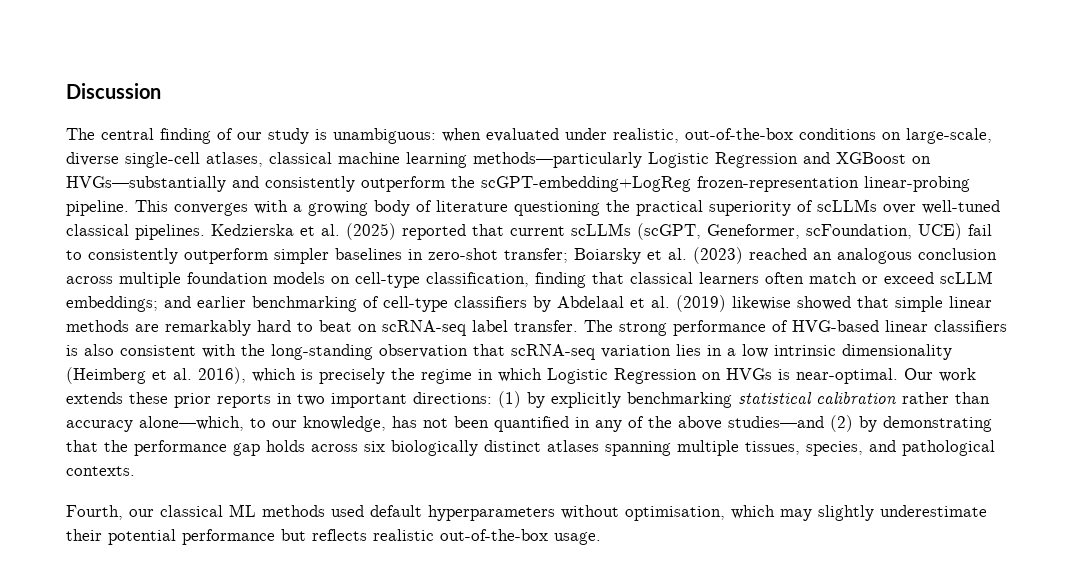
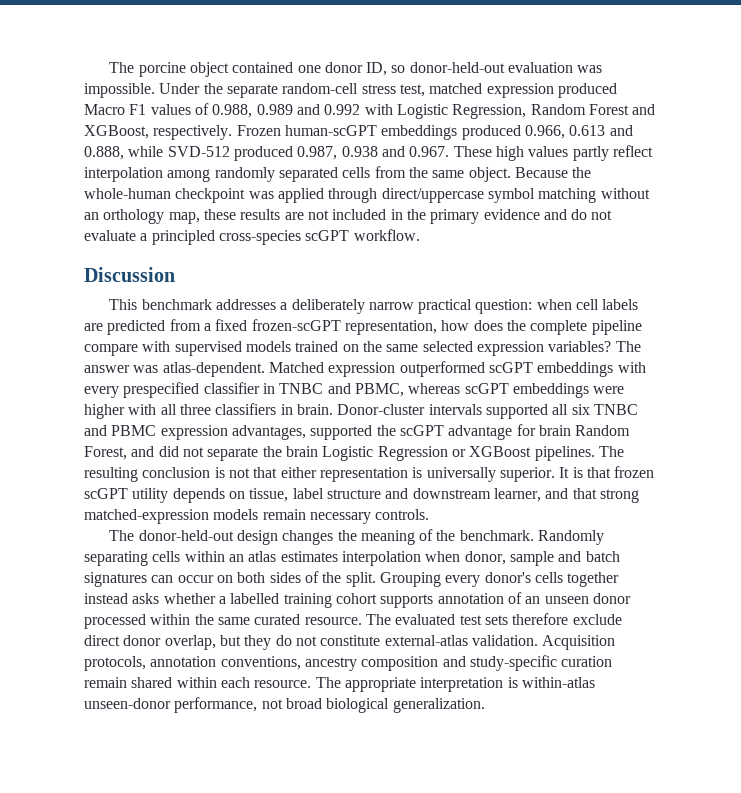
[66,83,161,99] [66,128,992,144] [66,152,931,168] [66,176,970,192] [66,199,1000,216] [66,223,992,240] [66,247,997,264] [66,271,993,288] [66,295,992,312] [66,320,1007,336] [66,344,952,360] [66,367,976,384] [66,391,990,408] [66,415,992,432] [66,440,995,456] [66,466,135,476] [66,504,987,521] [66,529,601,545] Discussion // The central finding of our study is unambiguous: when evaluated under realistic, out-of-the-box conditions on large-scale, diverse single-cell atlases, classical machine learning methods—particularly Logistic Regression and XGBoost on HVGs—substantially and consistently outperform the scGPT-embedding+LogReg frozen-representation linear-probing pipeline. This converges with a growing body of literature questioning the practical superiority of scLLMs over well-tuned classical pipelines. Kedzierska et al. (2025) reported that current scLLMs (scGPT, Geneformer, scFoundation, UCE) fail to consistently outperform simpler baselines in zero-shot transfer; Boiarsky et al. (2023) reached an analogous conclusion across multiple foundation models on cell-type classification, finding that classical learners often match or exceed scLLM embeddings; and earlier benchmarking of cell-type classifiers by Abdelaal et al. (2019) likewise showed that simple linear methods are remarkably hard to beat on scRNA-seq label transfer. The strong performance of HVG-based linear classifiers is also consistent with the long-standing observation that scRNA-seq variation lies in a low intrinsic dimensionality (Heimberg et al. 2016), which is precisely the regime in which Logistic Regression on HVGs is near-optimal. Our work extends these prior reports in two important directions: (1) by explicitly benchmarking statistical calibration rather than accuracy alone—which, to our knowledge, has not been quantified in any of the above studies—and (2) by demonstrating that the performance gap holds across six biologically distinct atlases spanning multiple tissues, species, and pathological contexts. // Fourth, our classical ML methods used default hyperparameters without optimisation, which may slightly underestimate their potential performance but reflects realistic out-of-the-box usage. -> [109,62,603,77] [84,83,617,98] [84,103,656,119] [84,125,633,140] [84,145,653,161] [84,166,592,182] [84,188,650,203] [84,209,613,224] [84,229,420,245] [84,267,175,282] [109,299,639,314] [84,319,642,335] [84,341,641,356] [84,361,646,377] [84,382,625,398] [84,403,638,419] [84,424,631,440] [84,446,624,461] [84,466,655,482] [84,488,639,503] [84,509,430,524] [109,529,605,545] [84,551,620,566] [84,571,620,587] [84,592,631,608] [84,613,622,629] [84,635,616,650] [84,655,613,671] [84,677,595,692] [84,697,485,713] The porcine object contained one donor ID, so donor-held-out evaluation was impossible. Under the separate random-cell stress test, matched expression produced Macro F1 values of 0.988, 0.989 and 0.992 with Logistic Regression, Random Forest and XGBoost, respectively. Frozen human-scGPT embeddings produced 0.966, 0.613 and 0.888, while SVD-512 produced 0.987, 0.938 and 0.967. These high values partly reflect interpolation among randomly separated cells from the same object. Because the whole-human checkpoint was applied through direct/uppercase symbol matching without an orthology map, these results are not included in the primary evidence and do not evaluate a principled cross-species scGPT workflow. // Discussion // This benchmark addresses a deliberately narrow practical question: when cell labels are predicted from a fixed frozen-scGPT representation, how does the complete pipeline compare with supervised models trained on the same selected expression variables? The answer was atlas-dependent. Matched expression outperformed scGPT embeddings with every prespecified classifier in TNBC and PBMC, whereas scGPT embeddings were higher with all three classifiers in brain. Donor-cluster intervals supported all six TNBC and PBMC expression advantages, supported the scGPT advantage for brain Random Forest, and did not separate the brain Logistic Regression or XGBoost pipelines. The resulting conclusion is not that either representation is universally superior. It is that frozen scGPT utility depends on tissue, label structure and downstream learner, and that strong matched-expression models remain necessary controls. // The donor-held-out design changes the meaning of the benchmark. Randomly separating cells within an atlas estimates interpolation when donor, sample and batch signatures can occur on both sides of the split. Grouping every donor's cells together instead asks whether a labelled training cohort supports annotation of an unseen donor processed within the same curated resource. The evaluated test sets therefore exclude direct donor overlap, but they do not constitute external-atlas validation. Acquisition protocols, annotation conventions, ancestry composition and study-specific curation remain shared within each resource. The appropriate interpretation is within-atlas unseen-donor performance, not broad biological generalization.

